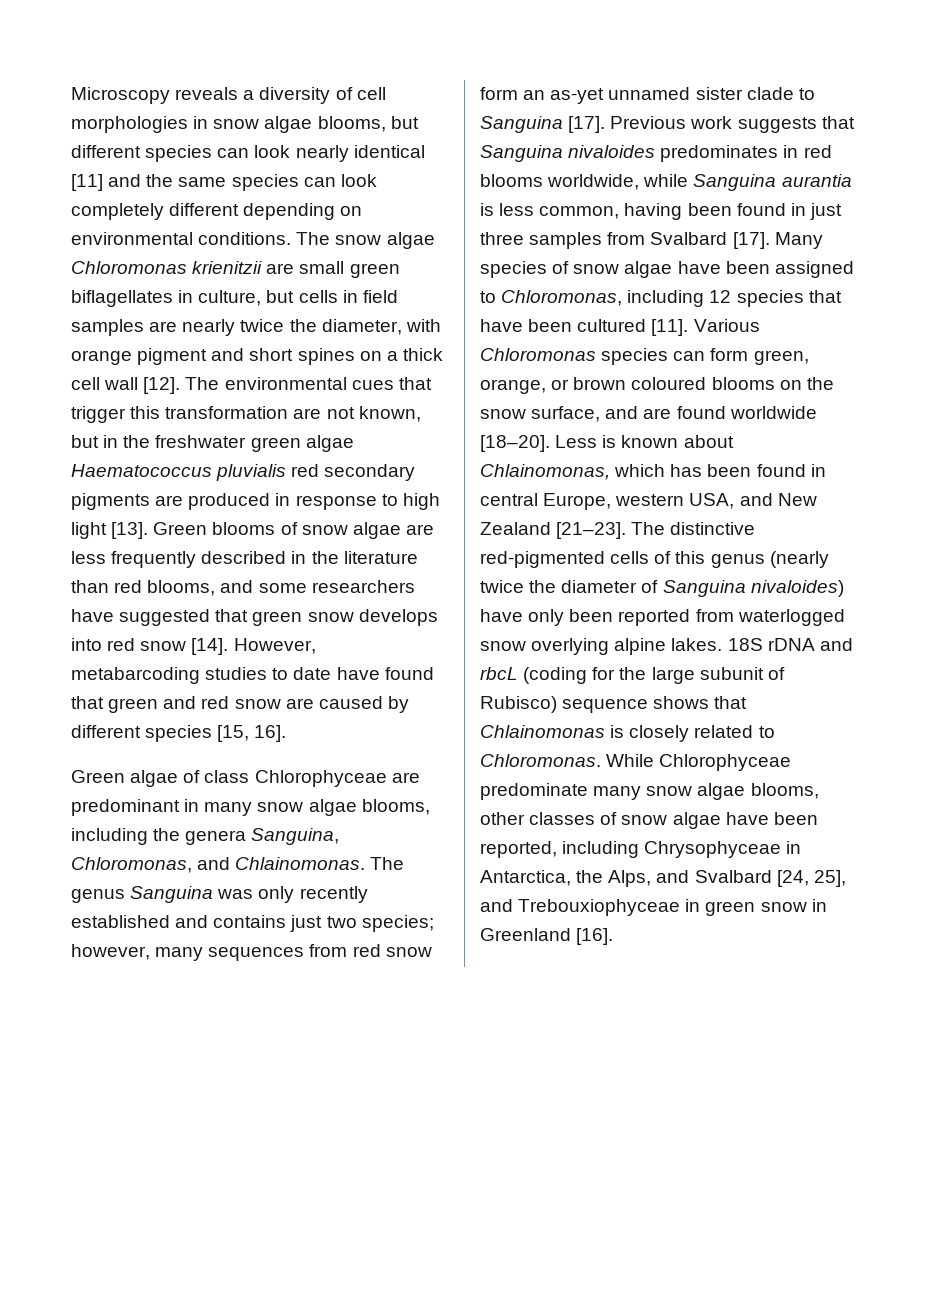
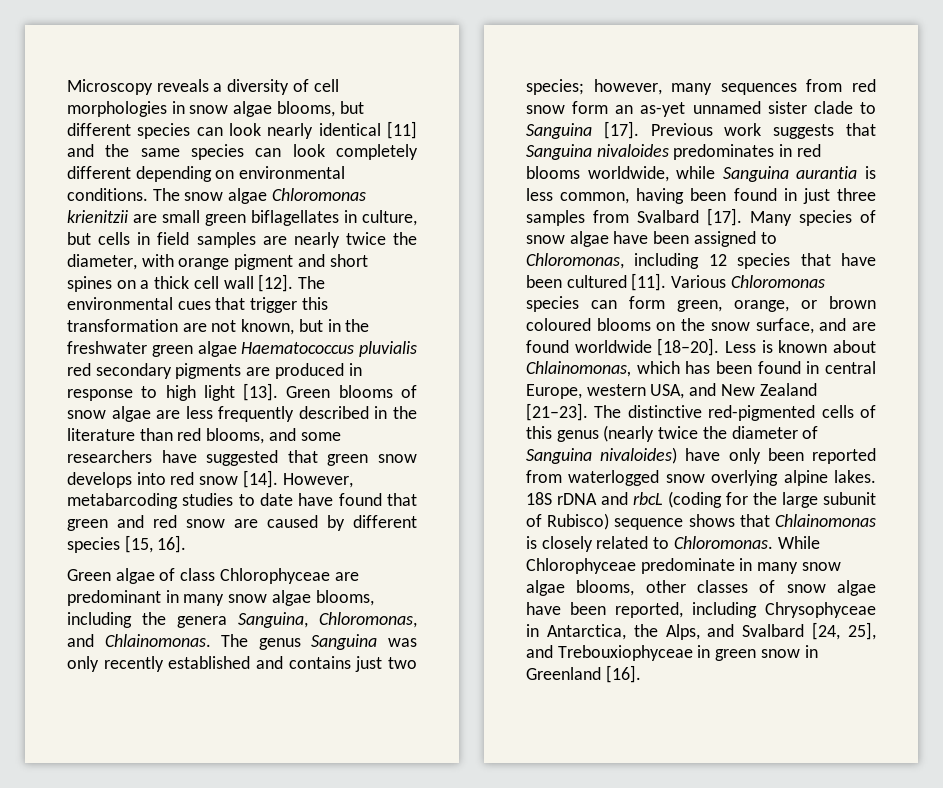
(588, 791) none -> [739,558,753,571] in

